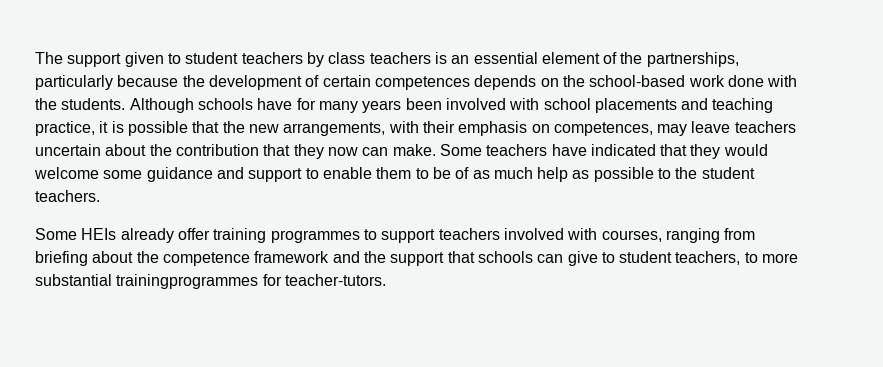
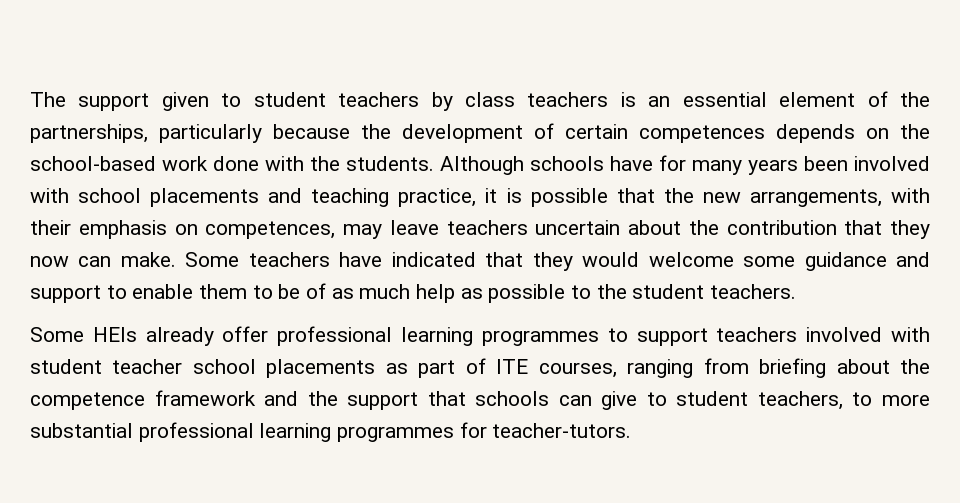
[213,228,267,243] training -> [277,326,474,346] professional learning
(598, 234) none -> [30,358,529,378] student teacher school placements as part of ITE
[116,274,259,289] trainingprogrammes -> [138,422,455,442] professional learning programmes

